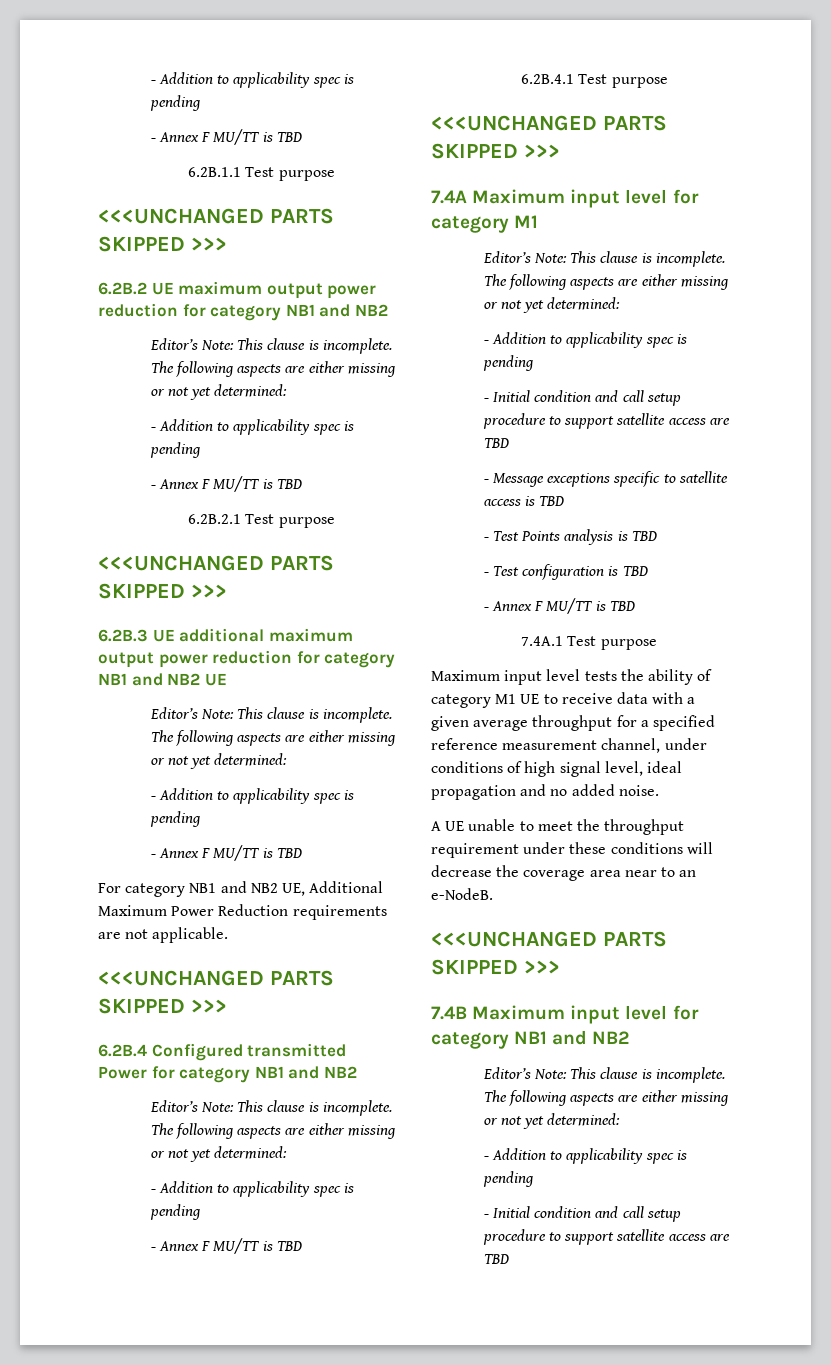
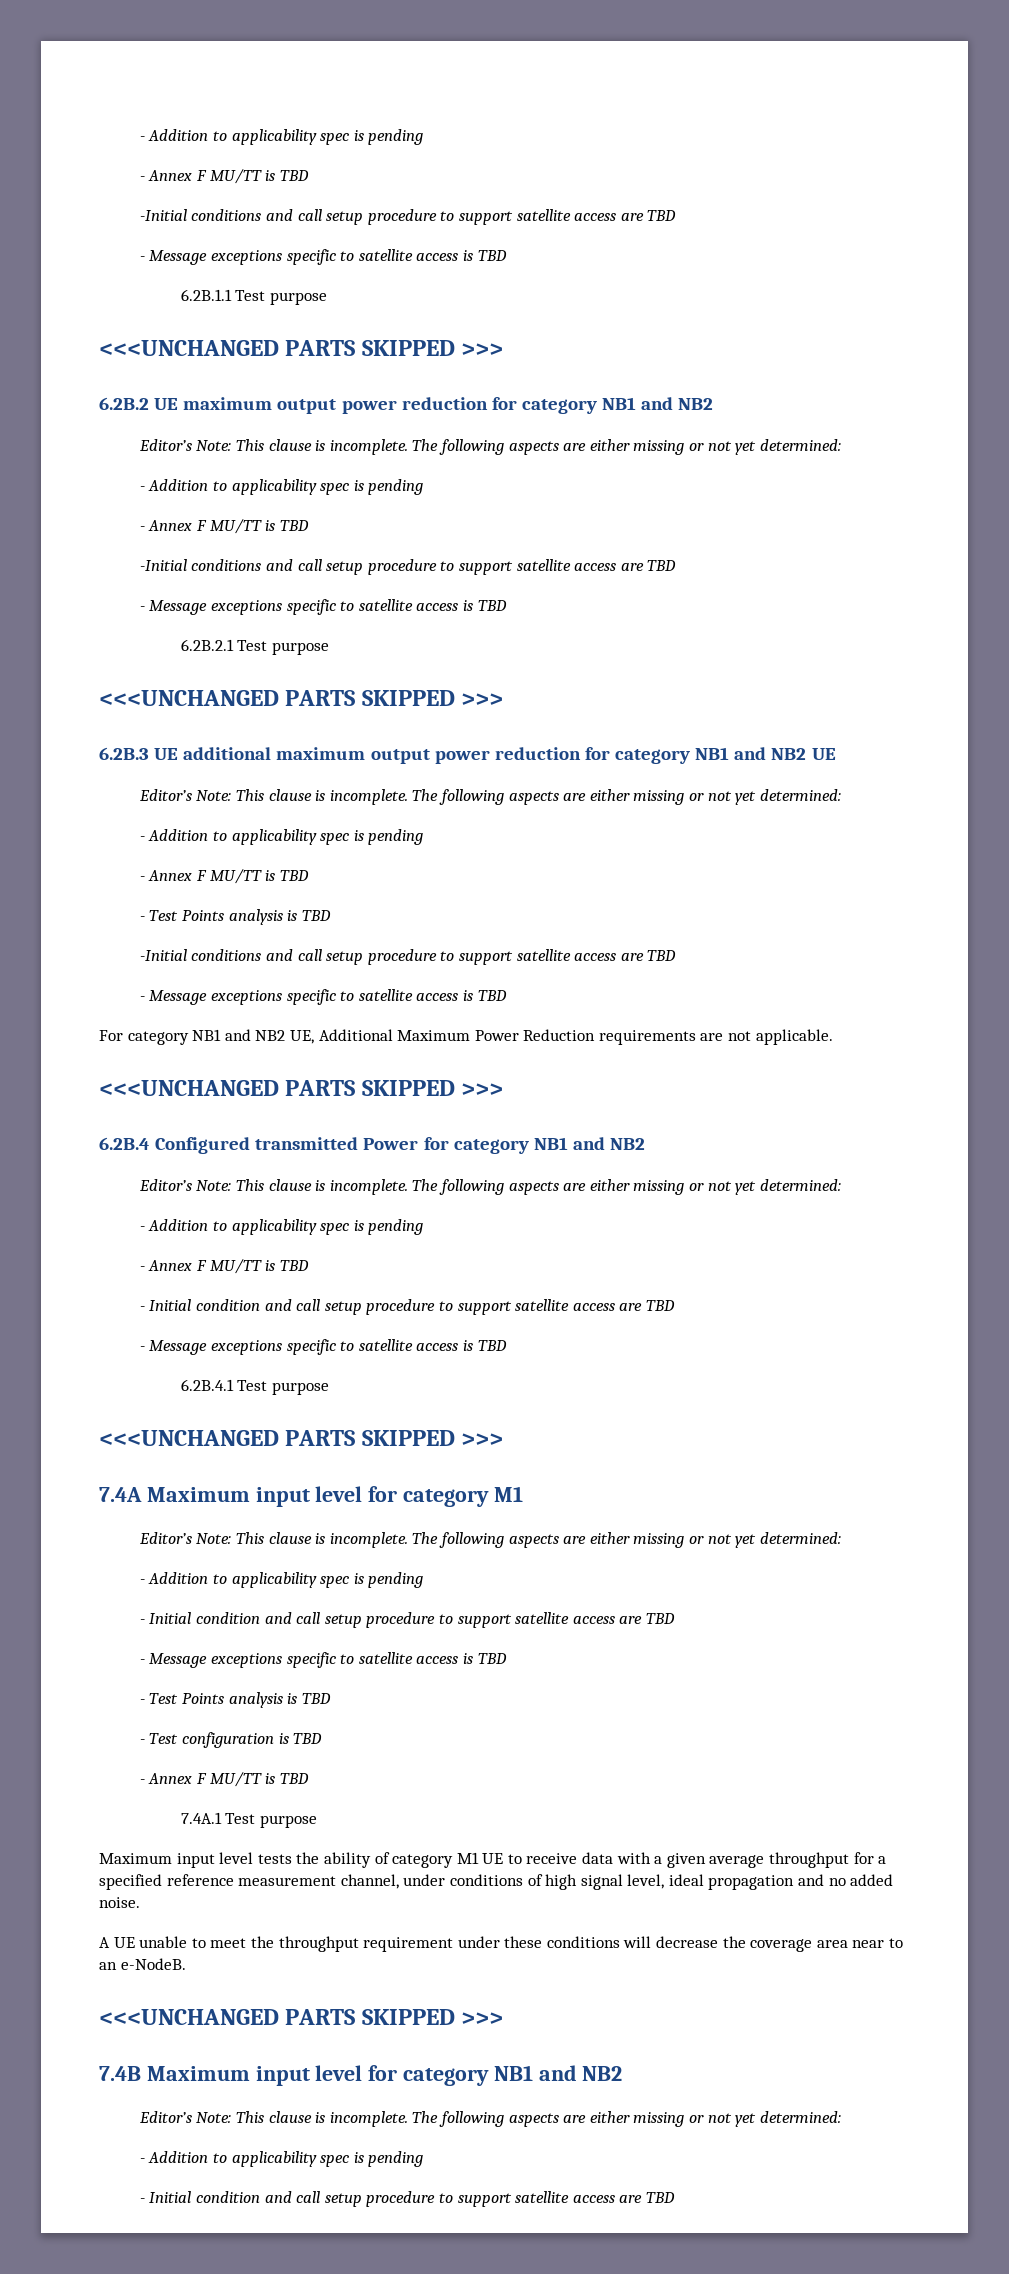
(302, 137) none -> [139,209,677,225] [139,249,507,265] // -Initial conditions and call setup procedure to support satellite access are TBD // - Message exceptions specific to satellite access is TBD
(302, 484) none -> [139,559,677,575] [139,599,507,615] // -Initial conditions and call setup procedure to support satellite access are TBD // - Message exceptions specific to satellite access is TBD
(302, 853) none -> [139,909,331,925] [139,949,677,965] [139,989,507,1005] // - Test Points analysis is TBD // -Initial conditions and call setup procedure to support satellite access are TBD // - Message exceptions specific to satellite access is TBD
(302, 1246) none -> [139,1299,675,1315] [139,1339,507,1355] // - Initial condition and call setup procedure to support satellite access are TBD // - Message exceptions specific to satellite access is TBD

